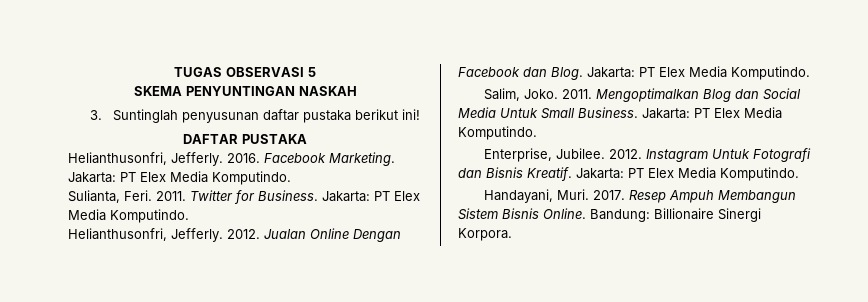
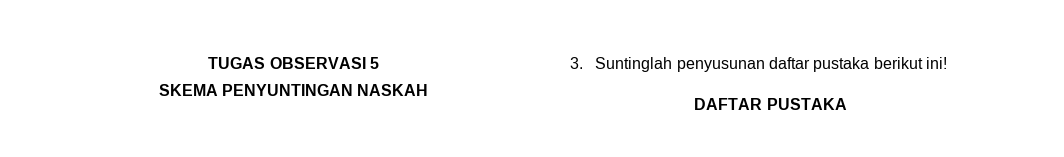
[68,152,395,166] [68,171,291,185] [68,190,420,204] [68,209,189,223] [68,228,401,242] [458,66,810,80] [484,88,802,102] [458,107,782,119] [458,126,537,140] [484,148,812,162] [458,167,799,181] [484,189,797,203] [458,208,761,222] [458,228,512,241] // Helianthusonfri, Jefferly. 2016. Facebook Marketing. Jakarta: PT Elex Media Komputindo. // Sulianta, Feri. 2011. Twitter for Business. Jakarta: PT Elex Media Komputindo. // Helianthusonfri, Jefferly. 2012. Jualan Online Dengan Facebook dan Blog. Jakarta: PT Elex Media Komputindo. // Salim, Joko. 2011. Mengoptimalkan Blog dan Social Media Untuk Small Business. Jakarta: PT Elex Media Komputindo. // Enterprise, Jubilee. 2012. Instagram Untuk Fotografi dan Bisnis Kreatif. Jakarta: PT Elex Media Komputindo. // Handayani, Muri. 2017. Resep Ampuh Membangun Sistem Bisnis Online. Bandung: Billionaire Sinergi Korpora. -> (847, 104) none

